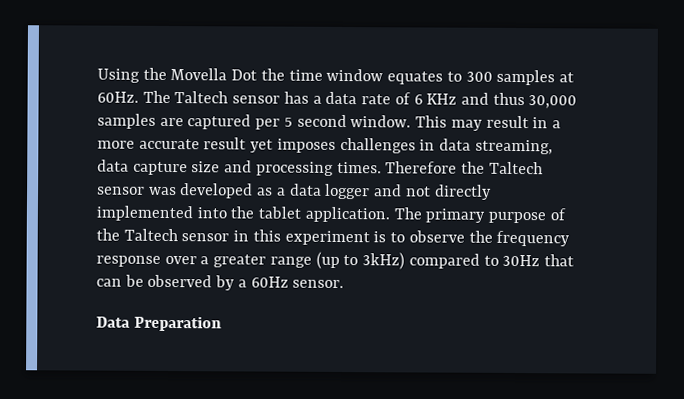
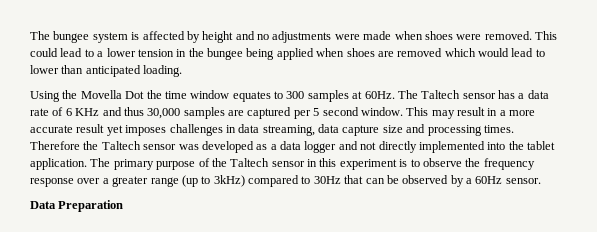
(97, 75) none -> [30,31,557,43] [30,48,545,60] [30,65,183,77] The bungee system is affected by height and no adjustments were made when shoes were removed. This could lead to a lower tension in the bungee being applied when shoes are removed which would lead to lower than anticipated loading. //

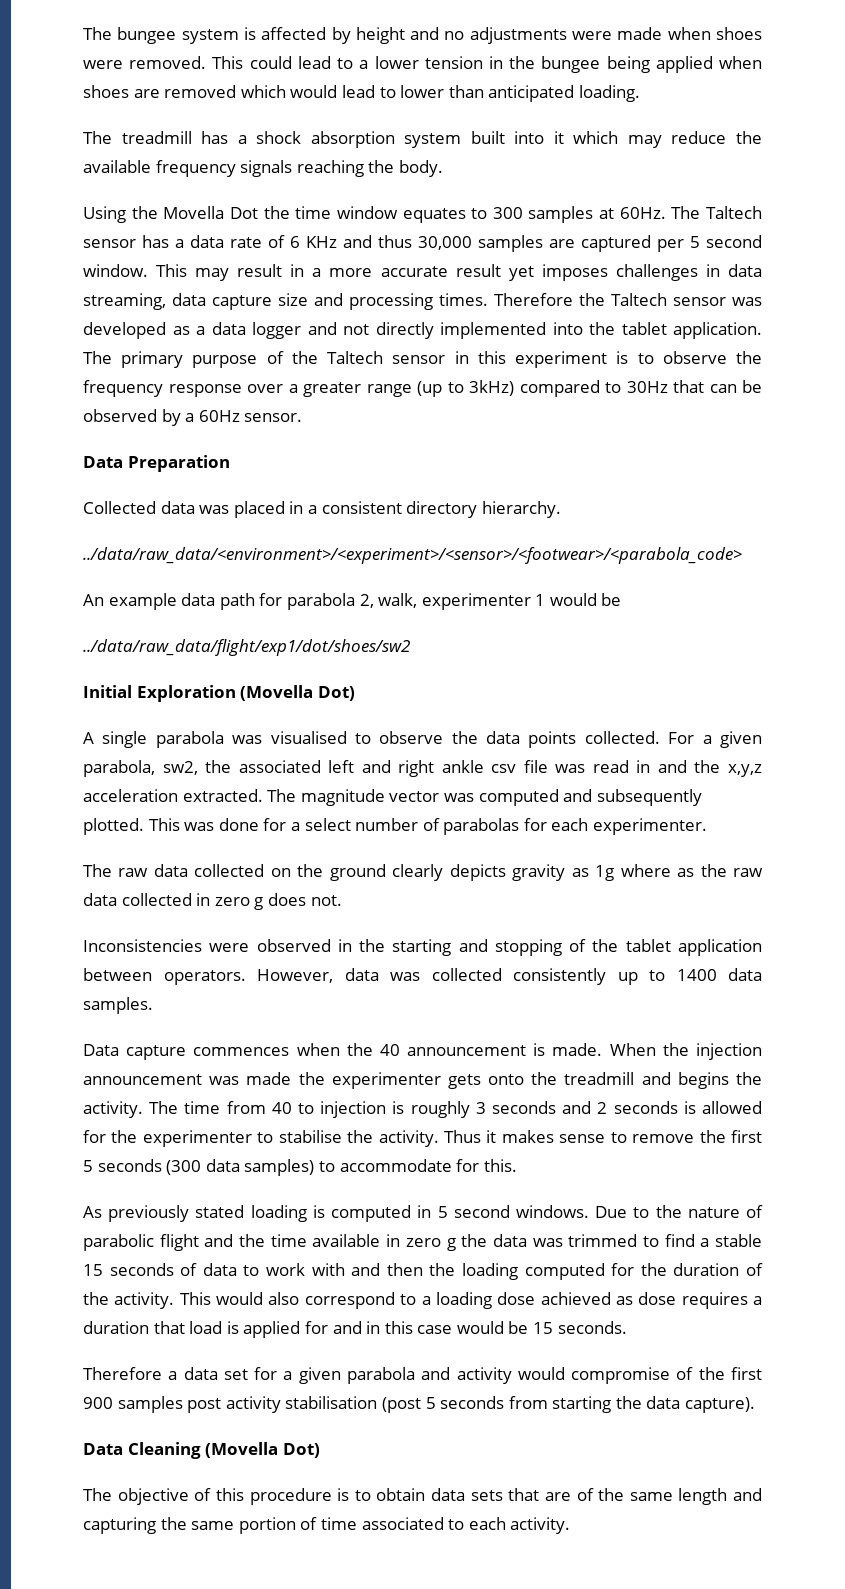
(183, 71) none -> [83,131,763,148] [83,160,443,177] // The treadmill has a shock absorption system built into it which may reduce the available frequency signals reaching the body.
(124, 206) none -> [83,501,561,518] [83,547,742,564] [83,593,622,610] [83,639,410,656] [83,685,355,702] [83,731,762,748] [83,760,762,777] [83,789,702,806] [83,818,708,835] [83,864,763,881] [83,893,342,910] [83,939,762,956] [83,968,762,985] [83,997,153,1014] [83,1043,762,1060] [83,1072,762,1089] [83,1101,762,1118] [83,1130,763,1147] [83,1159,517,1176] [83,1205,763,1222] [83,1234,762,1251] [83,1263,764,1280] [83,1292,762,1309] [83,1321,627,1338] [83,1367,763,1384] [83,1396,756,1413] [83,1442,320,1459] [83,1488,762,1505] [83,1517,571,1534] // Collected data was placed in a consistent directory hierarchy. // ../data/raw_data/<environment>/<experiment>/<sensor>/<footwear>/<parabola_code> // An example data path for parabola 2, walk, experimenter 1 would be // ../data/raw_data/flight/exp1/dot/shoes/sw2 // Initial Exploration (Movella Dot) // A single parabola was visualised to observe the data points collected. For a given parabola, sw2, the associated left and right ankle csv file was read in and the x,y,z acceleration extracted. The magnitude vector was computed and subsequently plotted. This was done for a select number of parabolas for each experimenter. // The raw data collected on the ground clearly depicts gravity as 1g where as the raw data collected in zero g does not. // Inconsistencies were observed in the starting and stopping of the tablet application between operators. However, data was collected consistently up to 1400 data samples. // Data capture commences when the 40 announcement is made. When the injection announcement was made the experimenter gets onto the treadmill and begins the activity. The time from 40 to injection is roughly 3 seconds and 2 seconds is allowed for the experimenter to stabilise the activity. Thus it makes sense to remove the first 5 seconds (300 data samples) to accommodate for this. // As previously stated loading is computed in 5 second windows. Due to the nature of parabolic flight and the time available in zero g the data was trimmed to find a stable 15 seconds of data to work with and then the loading computed for the duration of the activity. This would also correspond to a loading dose achieved as dose requires a duration that load is applied for and in this case would be 15 seconds. // Therefore a data set for a given parabola and activity would compromise of the first 900 samples post activity stabilisation (post 5 seconds from starting the data capture). // Data Cleaning (Movella Dot) // The objective of this procedure is to obtain data sets that are of the same length and capturing the same portion of time associated to each activity.

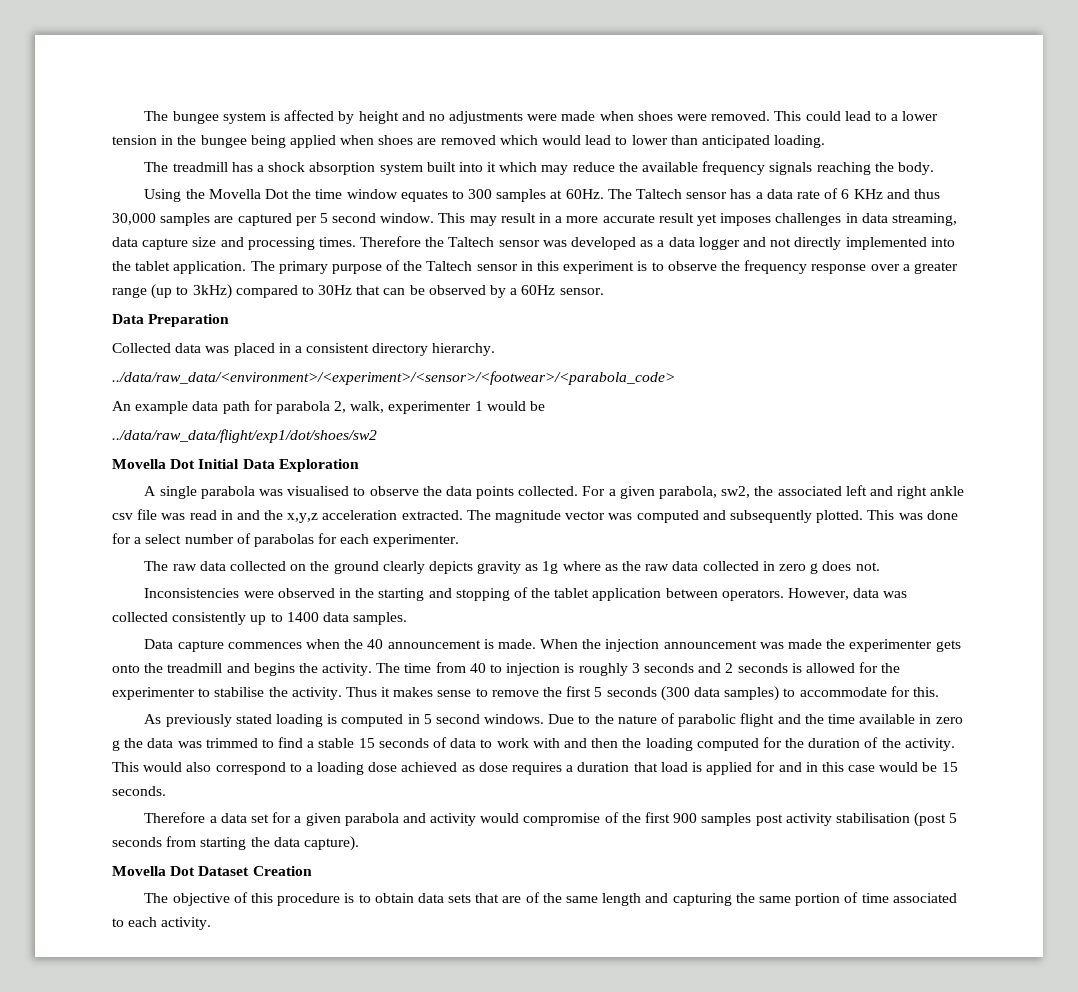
[83,685,132,698] Initial -> [112,459,275,469] Movella Dot Initial Data
[240,685,355,701] (Movella Dot) -> (359, 465) none
[83,1442,320,1459] Data Cleaning (Movella Dot) -> [112,866,312,876] Movella Dot Dataset Creation

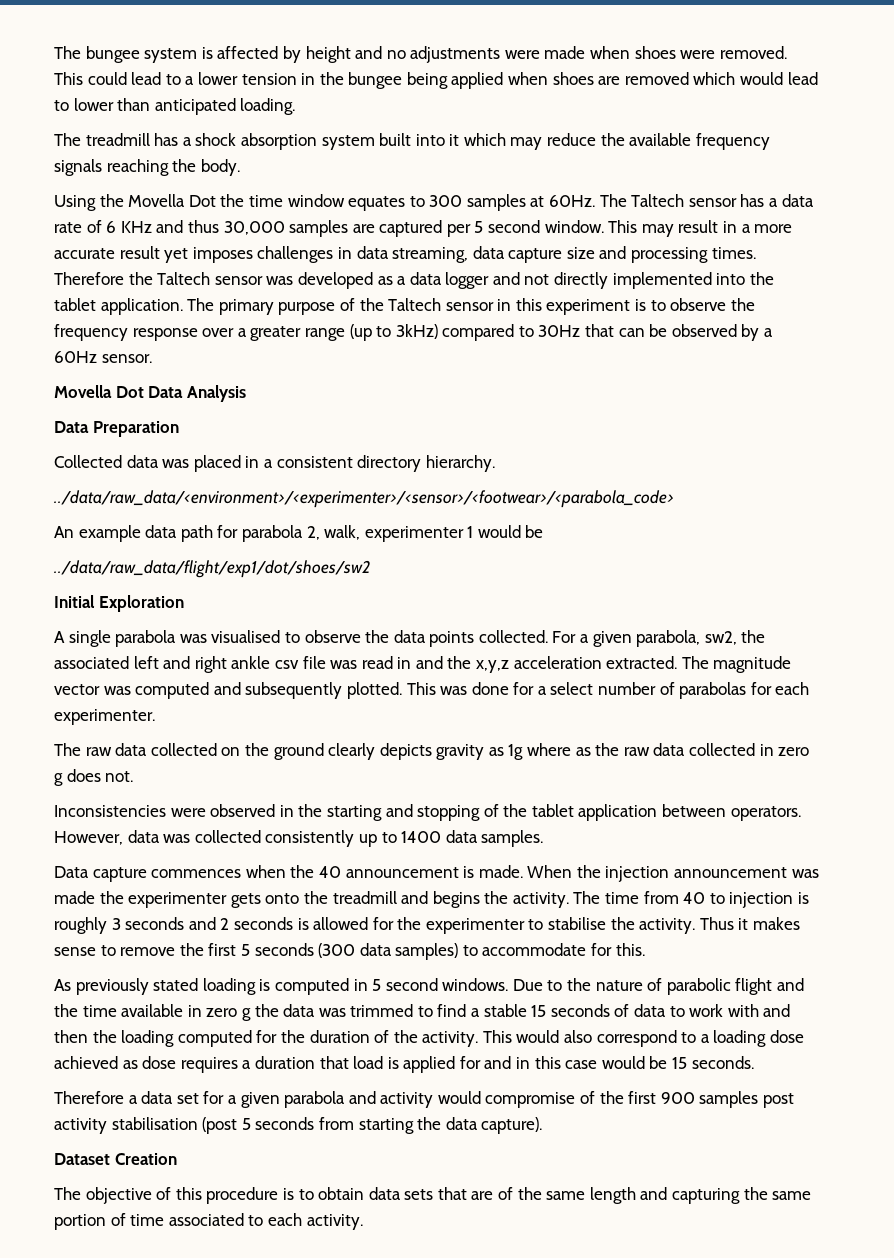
(604, 291) none -> [54,385,246,402] // Movella Dot Data Analysis
[112,371,675,385] ../data/raw_data/<environment>/<experiment>/<sensor>/<footwear>/<parabola_code> -> [54,490,674,508] ../data/raw_data/<environment>/<experimenter>/<sensor>/<footwear>/<parabola_code>
[112,459,275,469] Movella Dot Initial Data -> [54,595,95,608] Initial
[112,866,196,876] Movella Dot -> (543, 1125) none

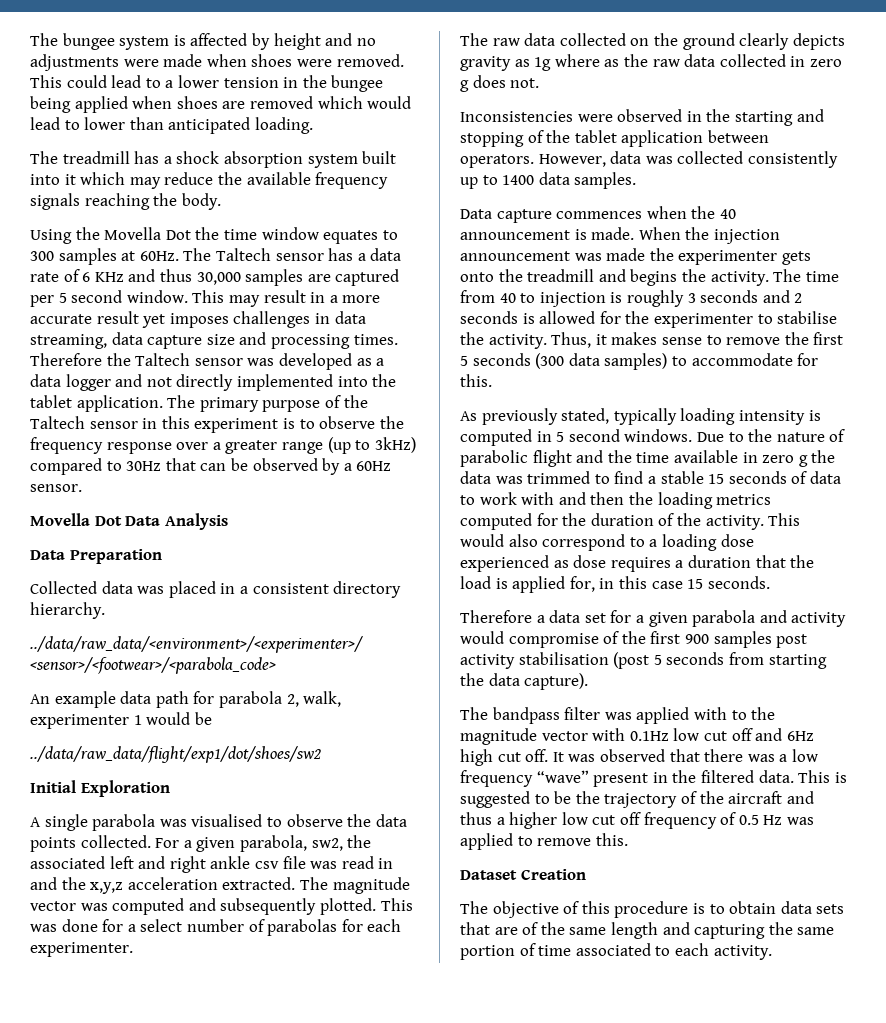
[699,917,734,930] Thus -> [551,332,592,348] Thus,
[153,978,256,995] stated loading -> [561,408,805,425] stated, typically loading intensity
(175, 1038) none -> [716,494,772,505] metrics
[54,1056,118,1069] achieved -> [460,555,549,572] experienced
(349, 1062) none -> [790,555,815,568] the
[459,1056,512,1069] for and -> [569,576,595,592] for,
[601,1056,668,1069] would be -> (683, 585) none
(543, 1125) none -> [460,707,776,724] [460,728,814,745] [460,749,818,766] [460,770,847,787] [460,791,814,808] [460,812,814,829] [460,833,628,850] // The bandpass filter was applied with to the magnitude vector with 0.1Hz low cut off and 6Hz high cut off. It was observed that there was a low frequency “wave” present in the filtered data. This is suggested to be the trajectory of the aircraft and thus a higher low cut off frequency of 0.5 Hz was applied to remove this.

